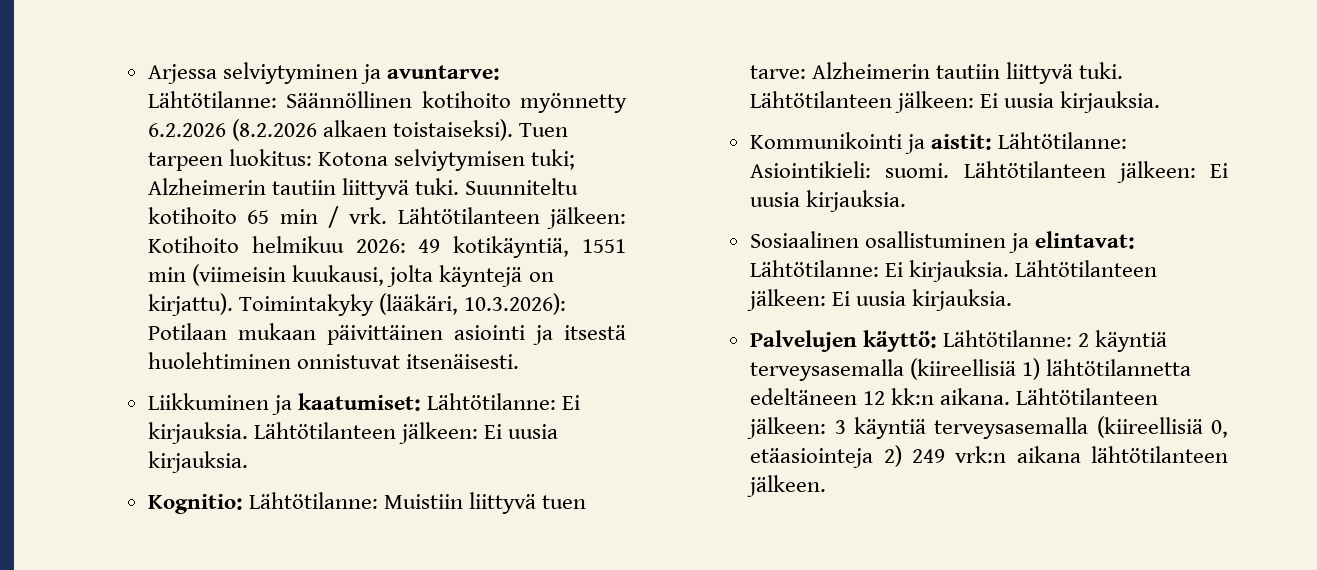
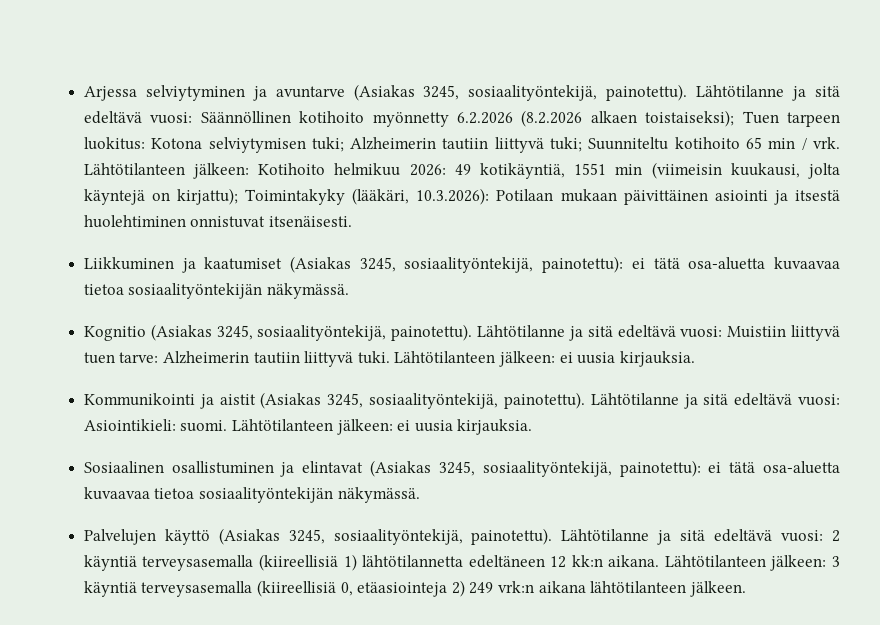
[387,65,501,80] [148,91,278,108] avuntarve: Lähtötilanne: -> [275,84,840,101] [83,111,193,124] avuntarve (Asiakas 3245, sosiaalityöntekijä, painotettu). Lähtötilanne ja sitä edeltävä vuosi:
[393,119,514,141] toistaiseksi). -> [645,110,735,127] toistaiseksi);
[415,178,460,195] tuki. -> [550,137,583,152] tuki;
[148,293,234,316] kirjattu). -> [177,188,239,205] kirjattu);
[298,393,581,411] [148,422,559,444] [148,451,249,473] [148,492,379,514] kaatumiset: Lähtötilanne: Ei kirjauksia. Lähtötilanteen jälkeen: Ei uusia kirjauksia. // Kognitio: Lähtötilanne: -> [204,256,840,273] [83,283,350,299] [83,324,723,341] kaatumiset (Asiakas 3245, sosiaalityöntekijä, painotettu): ei tätä osa-aluetta kuvaavaa tietoa sosiaalityöntekijän näkymässä. // Kognitio (Asiakas 3245, sosiaalityöntekijä, painotettu). Lähtötilanne ja sitä edeltävä vuosi:
[980,93,999,108] Ei -> [559,352,573,363] ei
[931,132,1128,150] aistit: Lähtötilanne: -> [219,392,841,409] aistit (Asiakas 3245, sosiaalityöntekijä, painotettu). Lähtötilanne ja sitä edeltävä vuosi:
[1210,163,1228,178] Ei -> [397,420,411,431] ei
[1035,231,1136,249] [750,260,1158,282] [747,289,1013,311] [750,330,1073,352] elintavat: Lähtötilanne: Ei kirjauksia. Lähtötilanteen jälkeen: Ei uusia kirjauksia. // Palvelujen käyttö: Lähtötilanne: -> [302,460,841,477] [83,487,420,503] [83,528,824,545] elintavat (Asiakas 3245, sosiaalityöntekijä, painotettu): ei tätä osa-aluetta kuvaavaa tietoa sosiaalityöntekijän näkymässä. // Palvelujen käyttö (Asiakas 3245, sosiaalityöntekijä, painotettu). Lähtötilanne ja sitä edeltävä vuosi:

